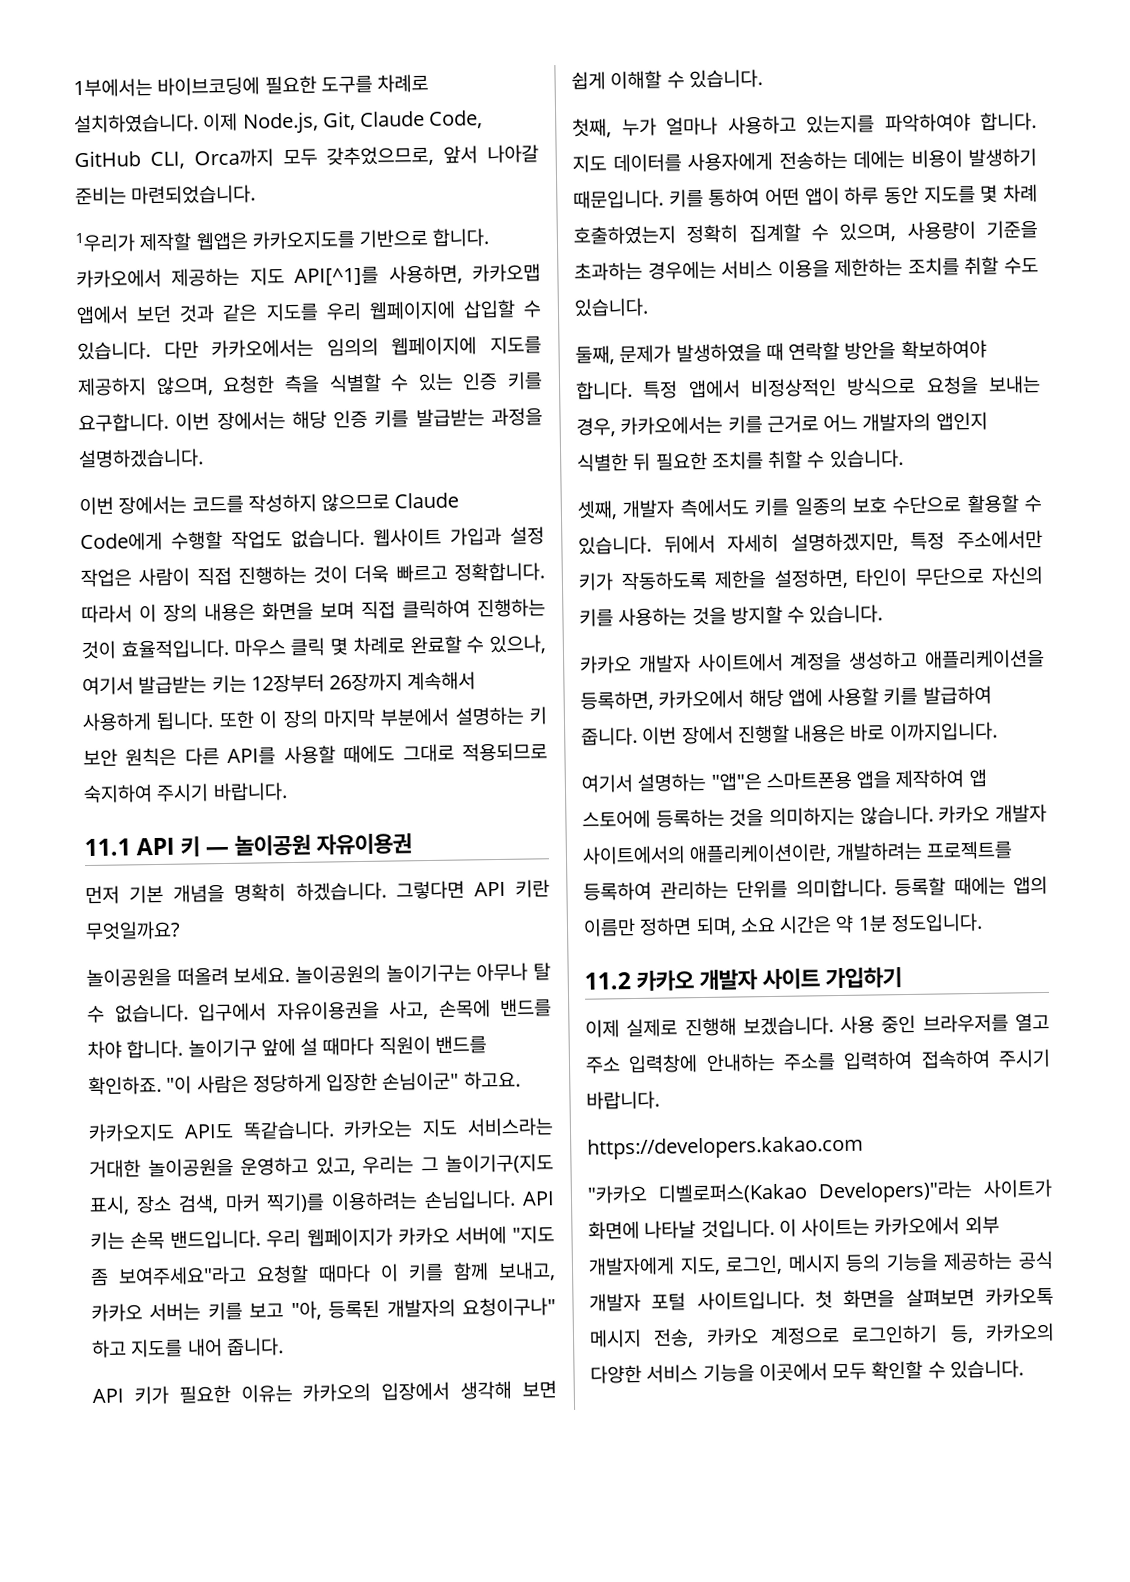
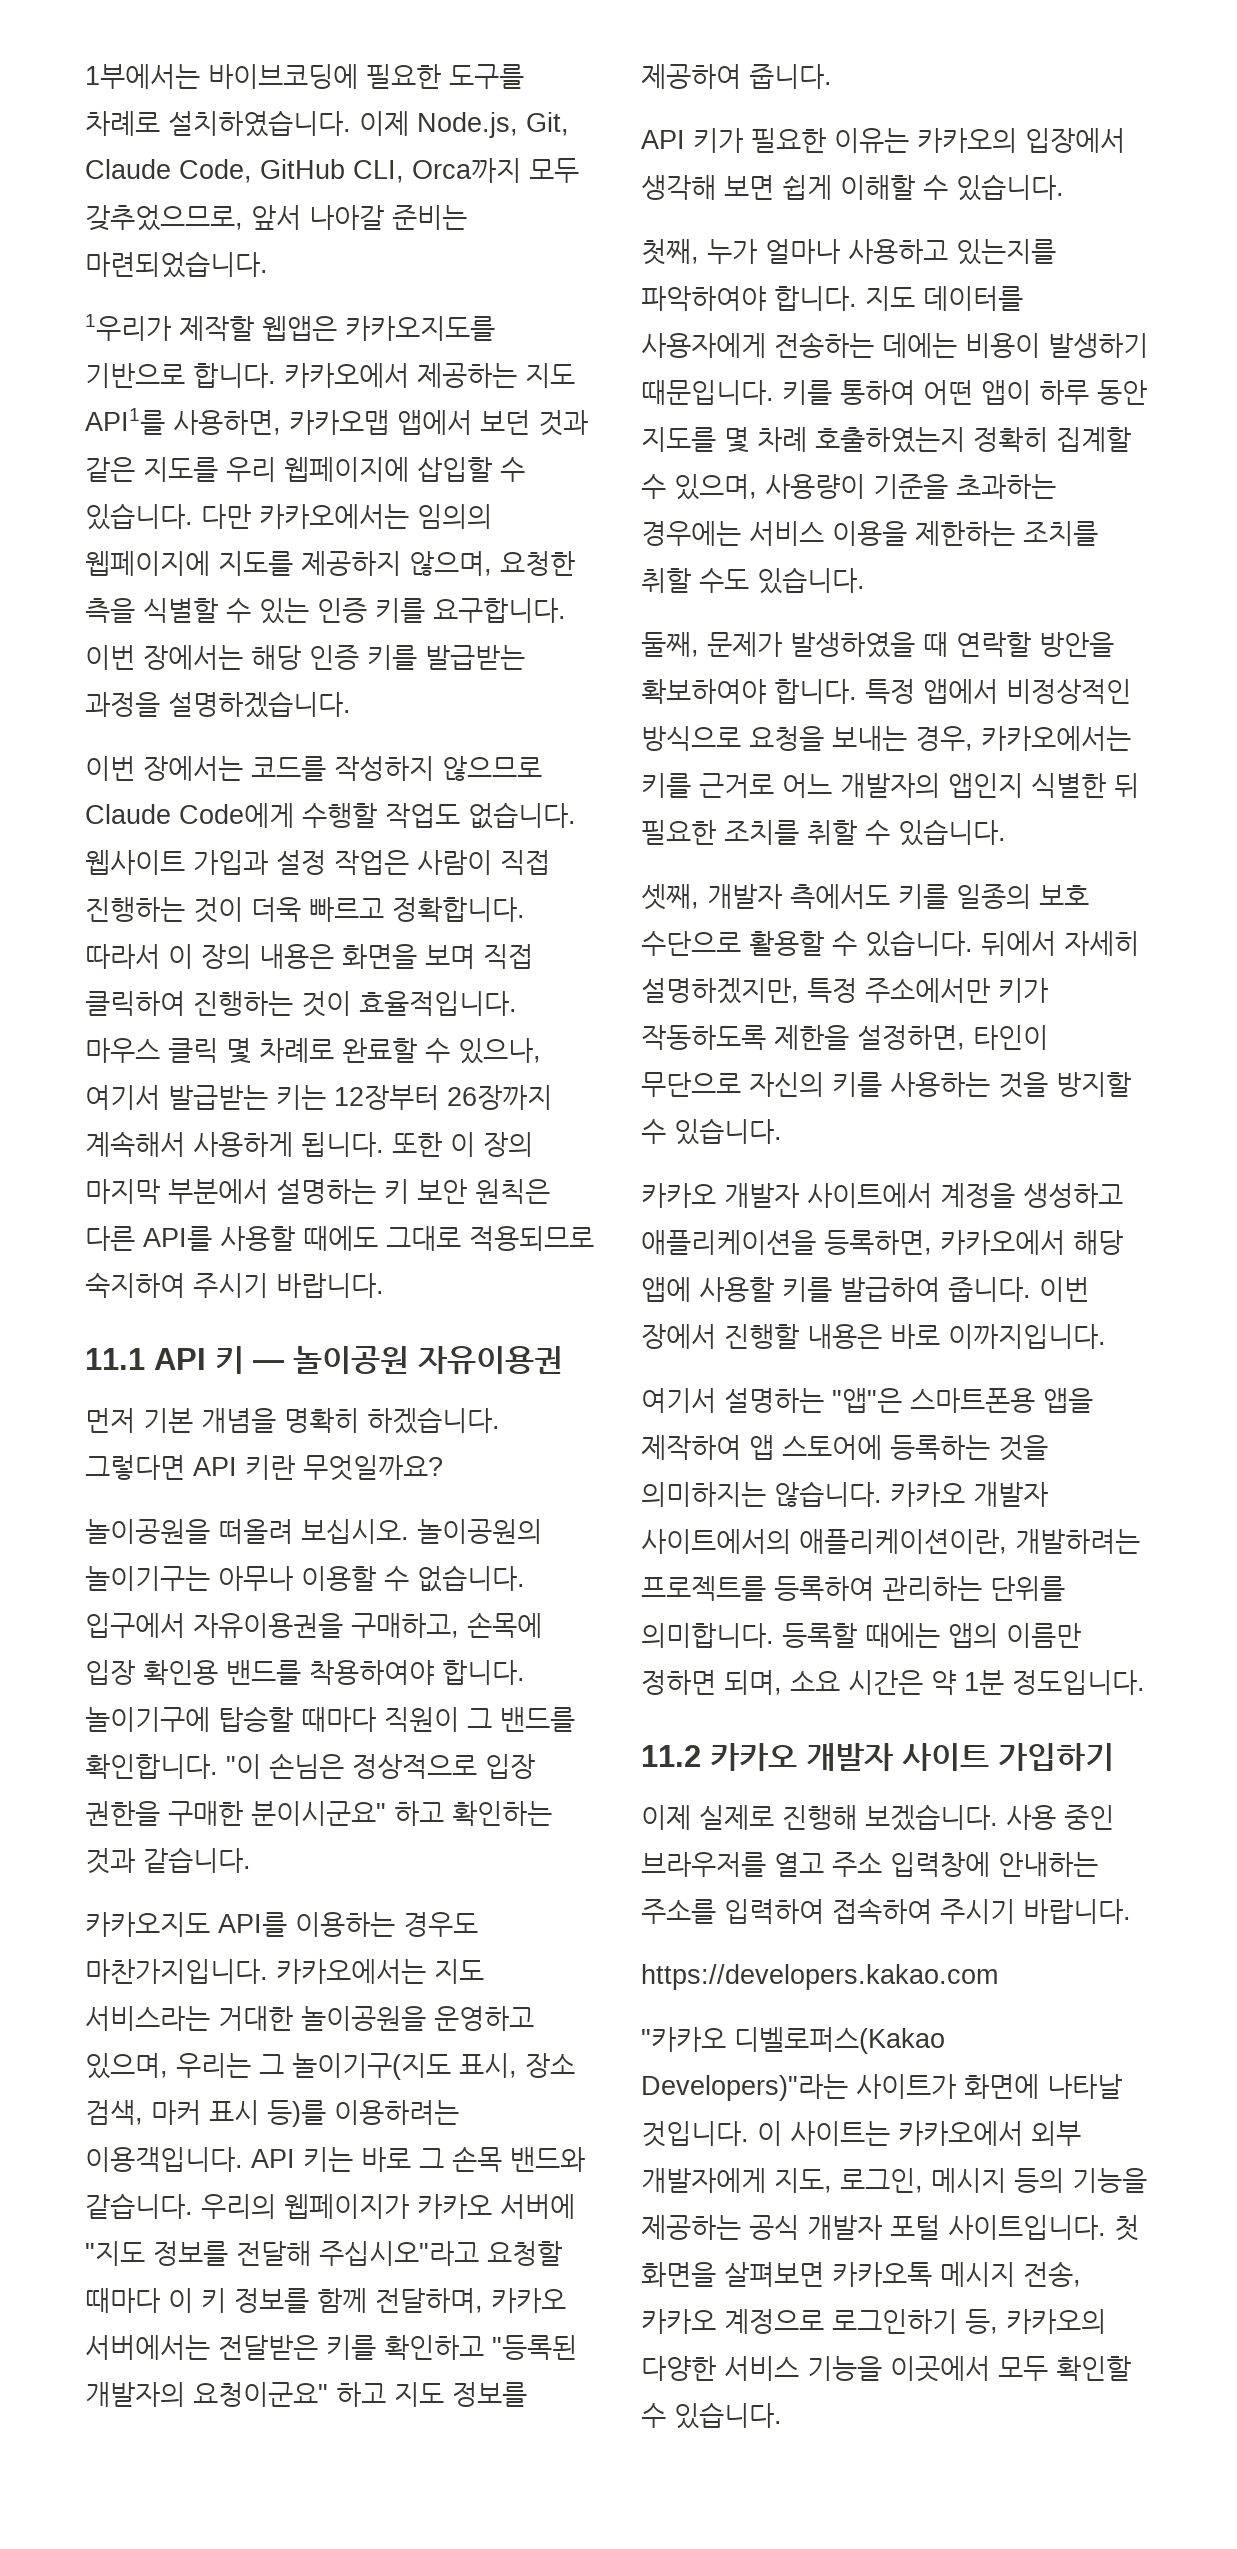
[294,266,380,286] API[^1]를 -> [85,408,165,435] API1를
[233,966,291,985] 보세요. -> [301,1519,409,1544] 보십시오.
[533,962,551,981] 탈 -> [301,1566,376,1591] 이용할
[389,998,552,1020] [87,1035,487,1060] [88,1070,521,1096] [88,1119,414,1143] 사고, 손목에 밴드를 차야 합니다. 놀이기구 앞에 설 때마다 직원이 밴드를 확인하죠. "이 사람은 정당하게 입장한 손님이군" 하고요. // 카카오지도 API도 똑같습니다. 카카오는 -> [351,1612,542,1638] [85,1660,525,1685] [85,1706,575,1732] [85,1753,535,1779] [85,1801,552,1826] [85,1847,251,1874] [85,1912,478,1937] [85,1959,426,1984] 구매하고, 손목에 입장 확인용 밴드를 착용하여야 합니다. 놀이기구에 탑승할 때마다 직원이 그 밴드를 확인합니다. "이 손님은 정상적으로 입장 권한을 구매한 분이시군요" 하고 확인하는 것과 같습니다. // 카카오지도 API를 이용하는 경우도 마찬가지입니다. 카카오에서는
[315,1156,356,1176] 있고, -> [85,2053,168,2079] 있으며,
[266,1189,555,1213] [90,1225,555,1251] [90,1261,556,1286] [91,1297,556,1322] [91,1338,223,1358] 찍기)를 이용하려는 손님입니다. API 키는 손목 밴드입니다. 우리 웹페이지가 카카오 서버에 "지도 좀 보여주세요"라고 요청할 때마다 이 키를 함께 보내고, 카카오 서버는 키를 보고 "아, 등록된 개발자의 요청이구나" 하고 지도를 내어 -> [209,2100,459,2127] [85,2146,585,2172] [85,2193,575,2219] [85,2241,562,2266] [85,2288,566,2313] [85,2335,577,2360] [85,2382,527,2407] [641,64,741,89] 표시 등)를 이용하려는 이용객입니다. API 키는 바로 그 손목 밴드와 같습니다. 우리의 웹페이지가 카카오 서버에 "지도 정보를 전달해 주십시오"라고 요청할 때마다 이 키 정보를 함께 전달하며, 카카오 서버에서는 전달받은 키를 확인하고 "등록된 개발자의 요청이군요" 하고 지도 정보를 제공하여

